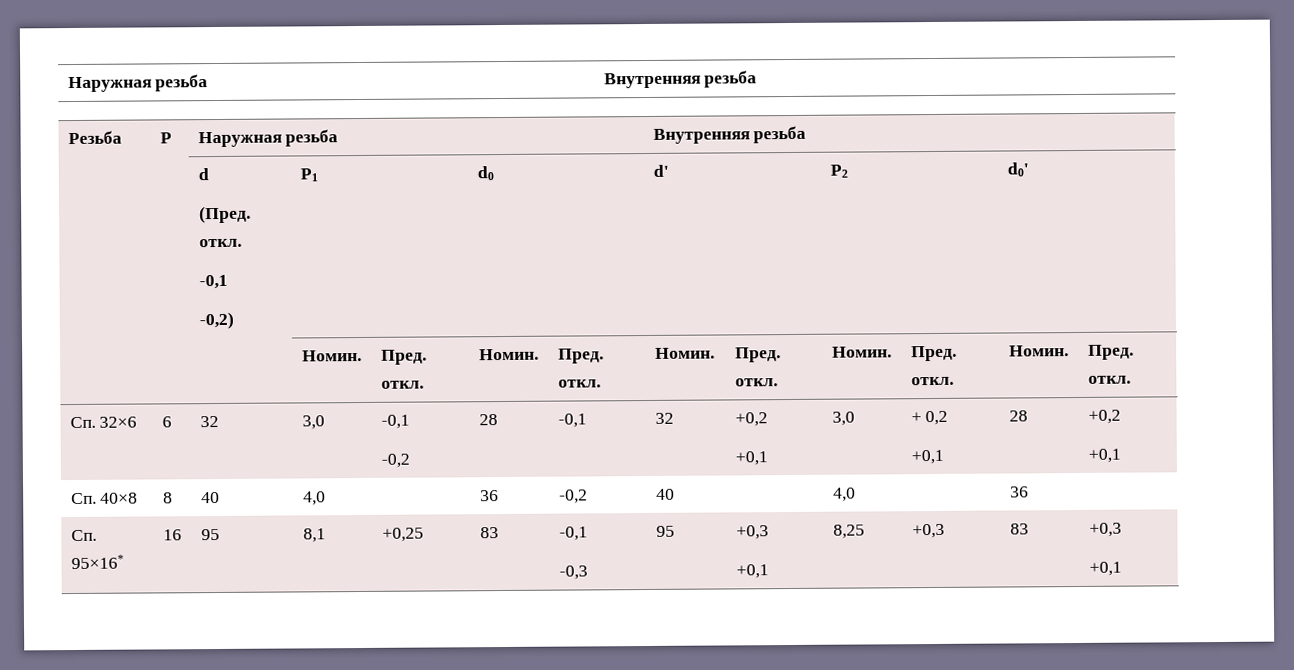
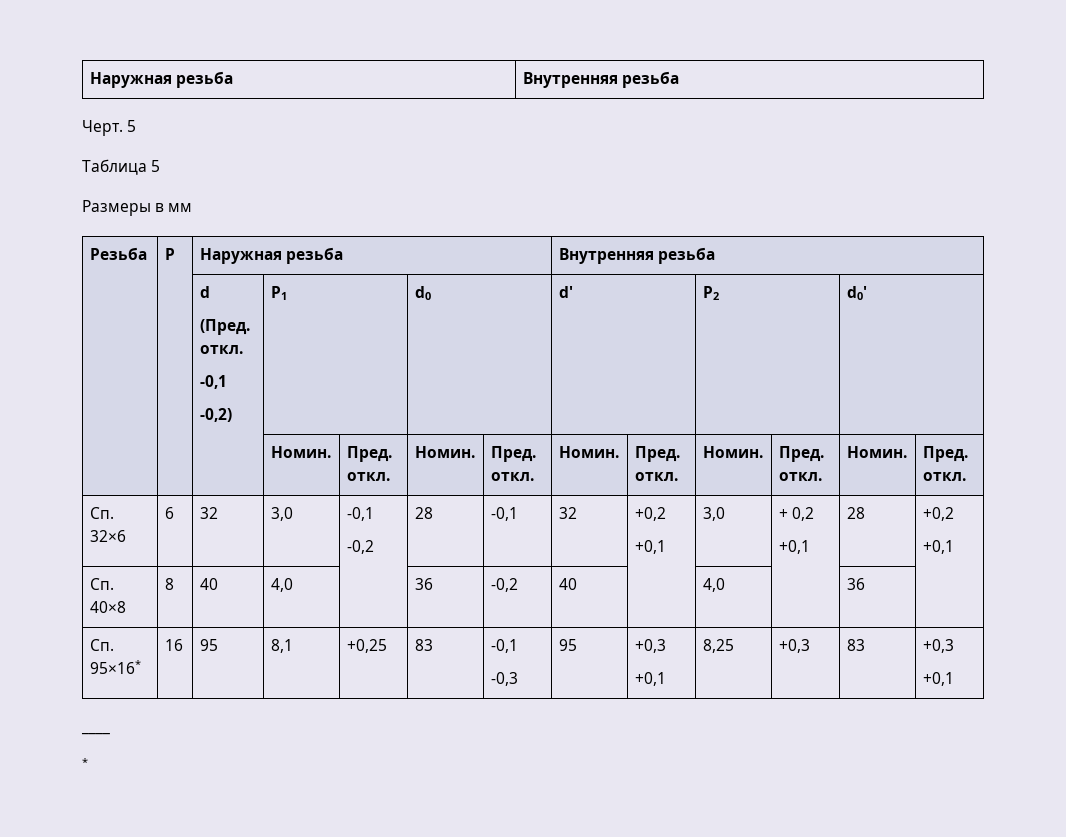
[67,74,209,93] [603,70,758,89] Наружная резьба | Внутренняя резьба -> [89,71,233,88] [522,71,679,88] [82,120,137,136] [82,159,161,175] [82,200,193,216] Наружная резьба | Внутренняя резьба // Черт. 5 // Таблица 5 // Размеры в мм
(1122, 568) none -> [81,732,110,735] [82,758,88,766] // ____ // *

